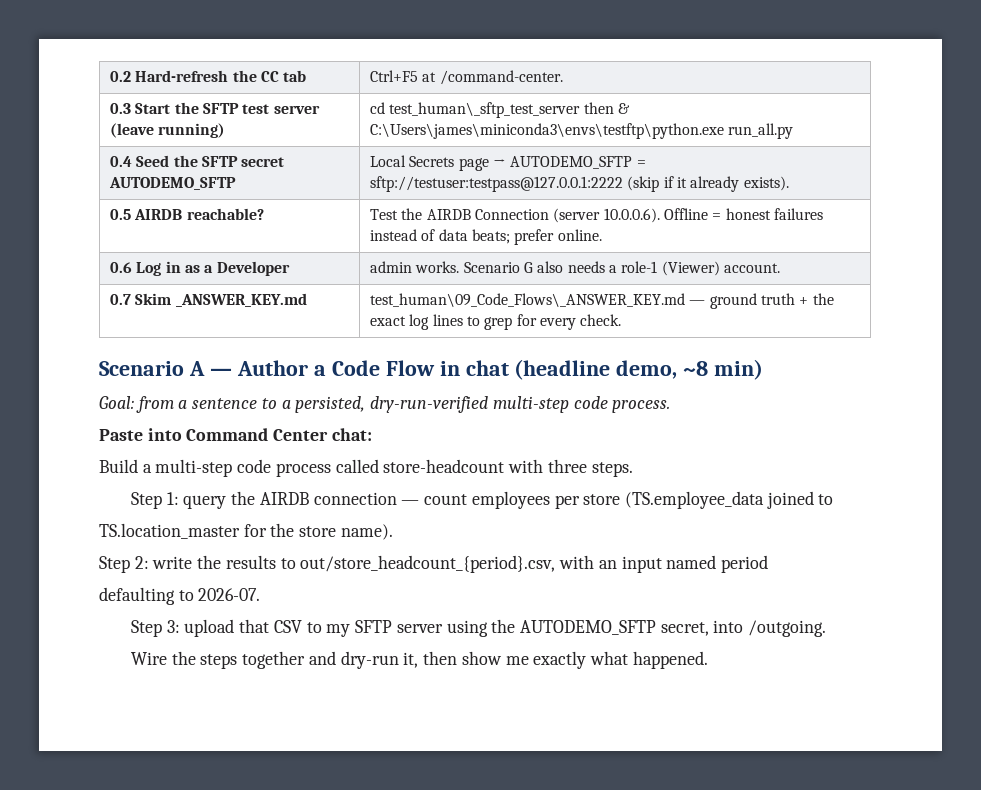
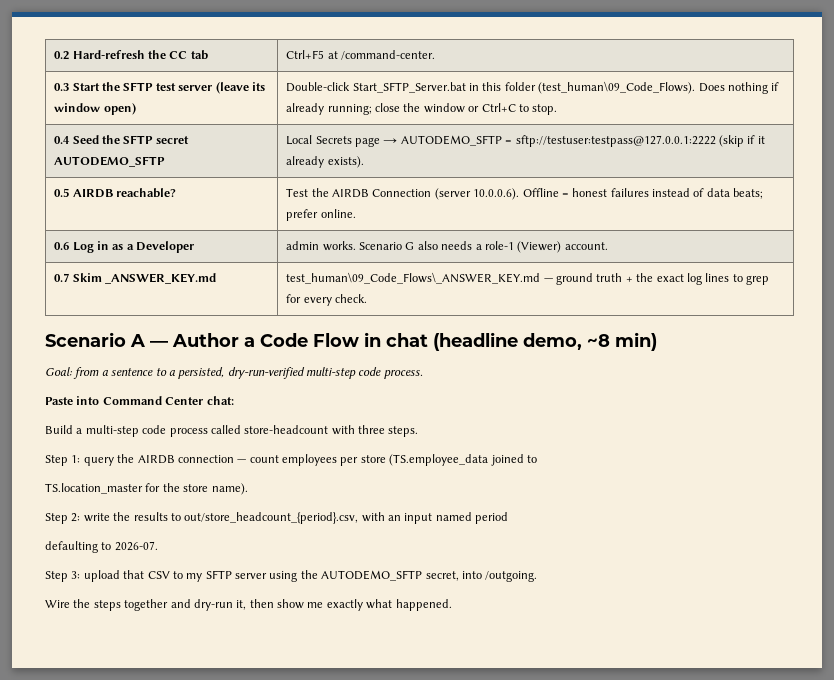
[158,123,226,138] [370,102,631,118] [370,123,794,139] running) | cd test_human\_sftp_test_server then & C:\Users\james\miniconda3\envs\testftp\python.exe run_all.py -> [251,82,265,91] [54,103,136,115] [286,81,780,94] [286,103,558,115] its window open) | Double-click Start_SFTP_Server.bat in this folder (test_human\09_Code_Flows). Does nothing if already running; close the window or Ctrl+C to stop.

